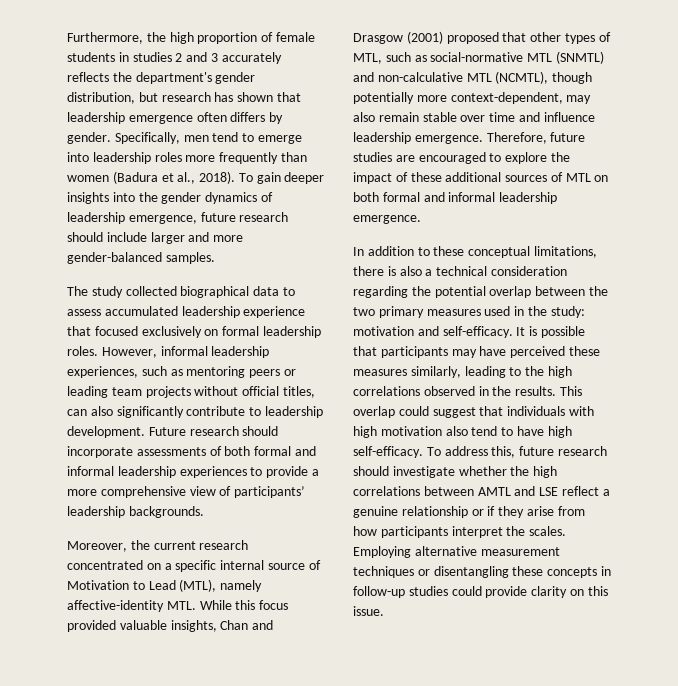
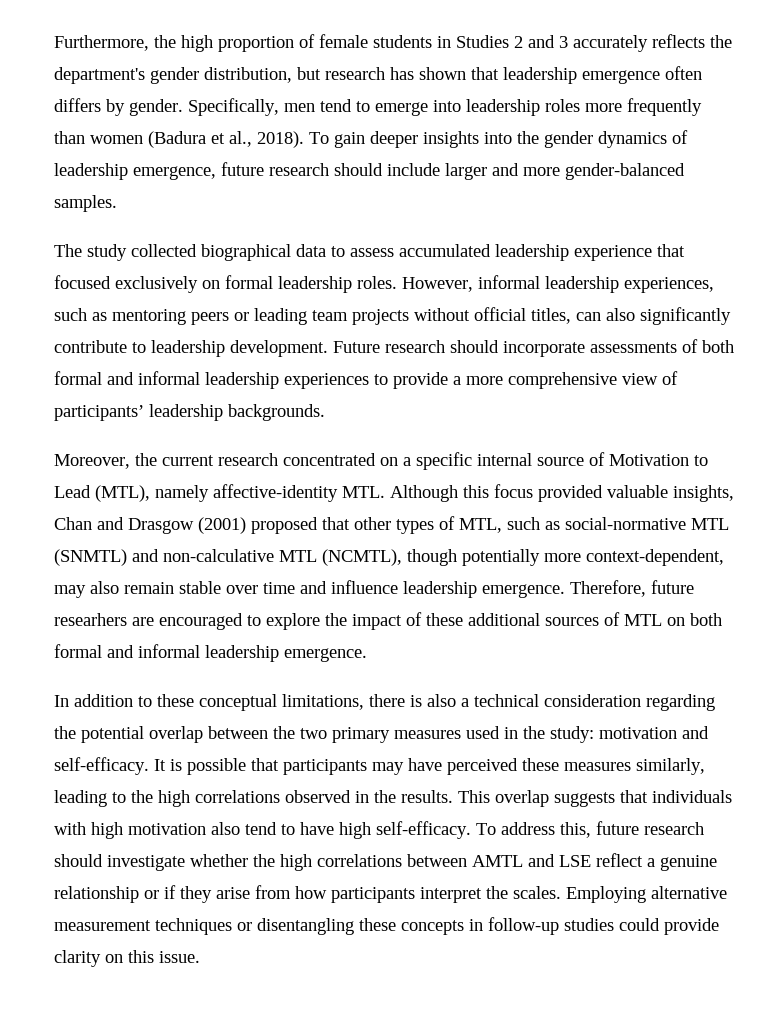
[132,52,172,62] studies -> [456,35,509,48] Studies
[199,600,232,610] While -> [390,485,458,502] Although
[353,152,392,162] studies -> [54,613,127,626] researhers
[398,406,476,418] could suggest -> [554,792,615,807] suggests

